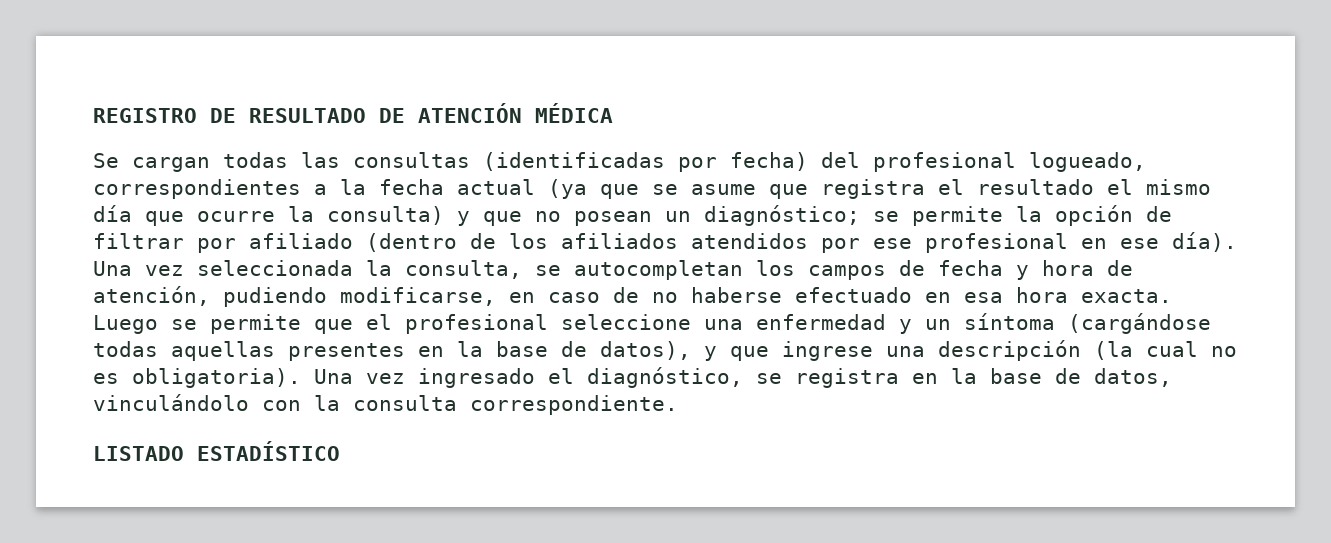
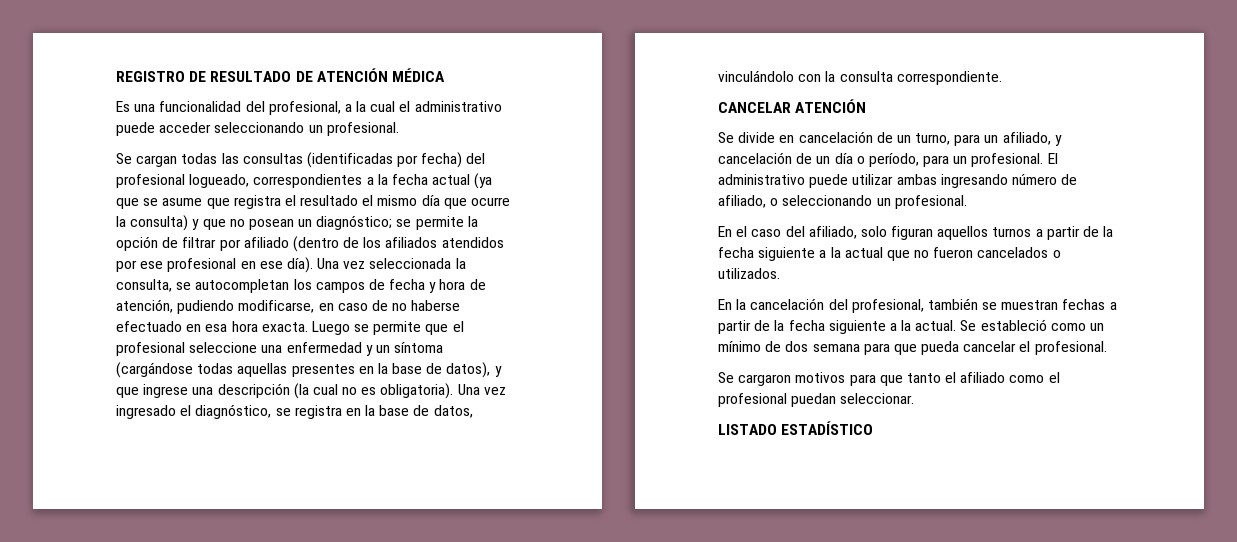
(613, 113) none -> [116,101,502,115] [116,122,399,136] // Es una funcionalidad del profesional, a la cual el administrativo puede acceder seleccionando un profesional.
(678, 405) none -> [718,99,867,113] [718,131,1062,146] [718,152,1058,167] [718,174,1078,188] [718,195,967,209] [718,226,1114,240] [718,247,1061,261] [718,268,780,279] [718,298,1117,313] [718,319,1105,334] [718,341,1107,355] [718,372,1060,386] [718,393,915,407] // CANCELAR ATENCIÓN // Se divide en cancelación de un turno, para un afiliado, y cancelación de un día o período, para un profesional. El administrativo puede utilizar ambas ingresando número de afiliado, o seleccionando un profesional. // En el caso del afiliado, solo figuran aquellos turnos a partir de la fecha siguiente a la actual que no fueron cancelados o utilizados. // En la cancelación del profesional, también se muestran fechas a partir de la fecha siguiente a la actual. Se estableció como un mínimo de dos semana para que pueda cancelar el profesional. // Se cargaron motivos para que tanto el afiliado como el profesional puedan seleccionar.

